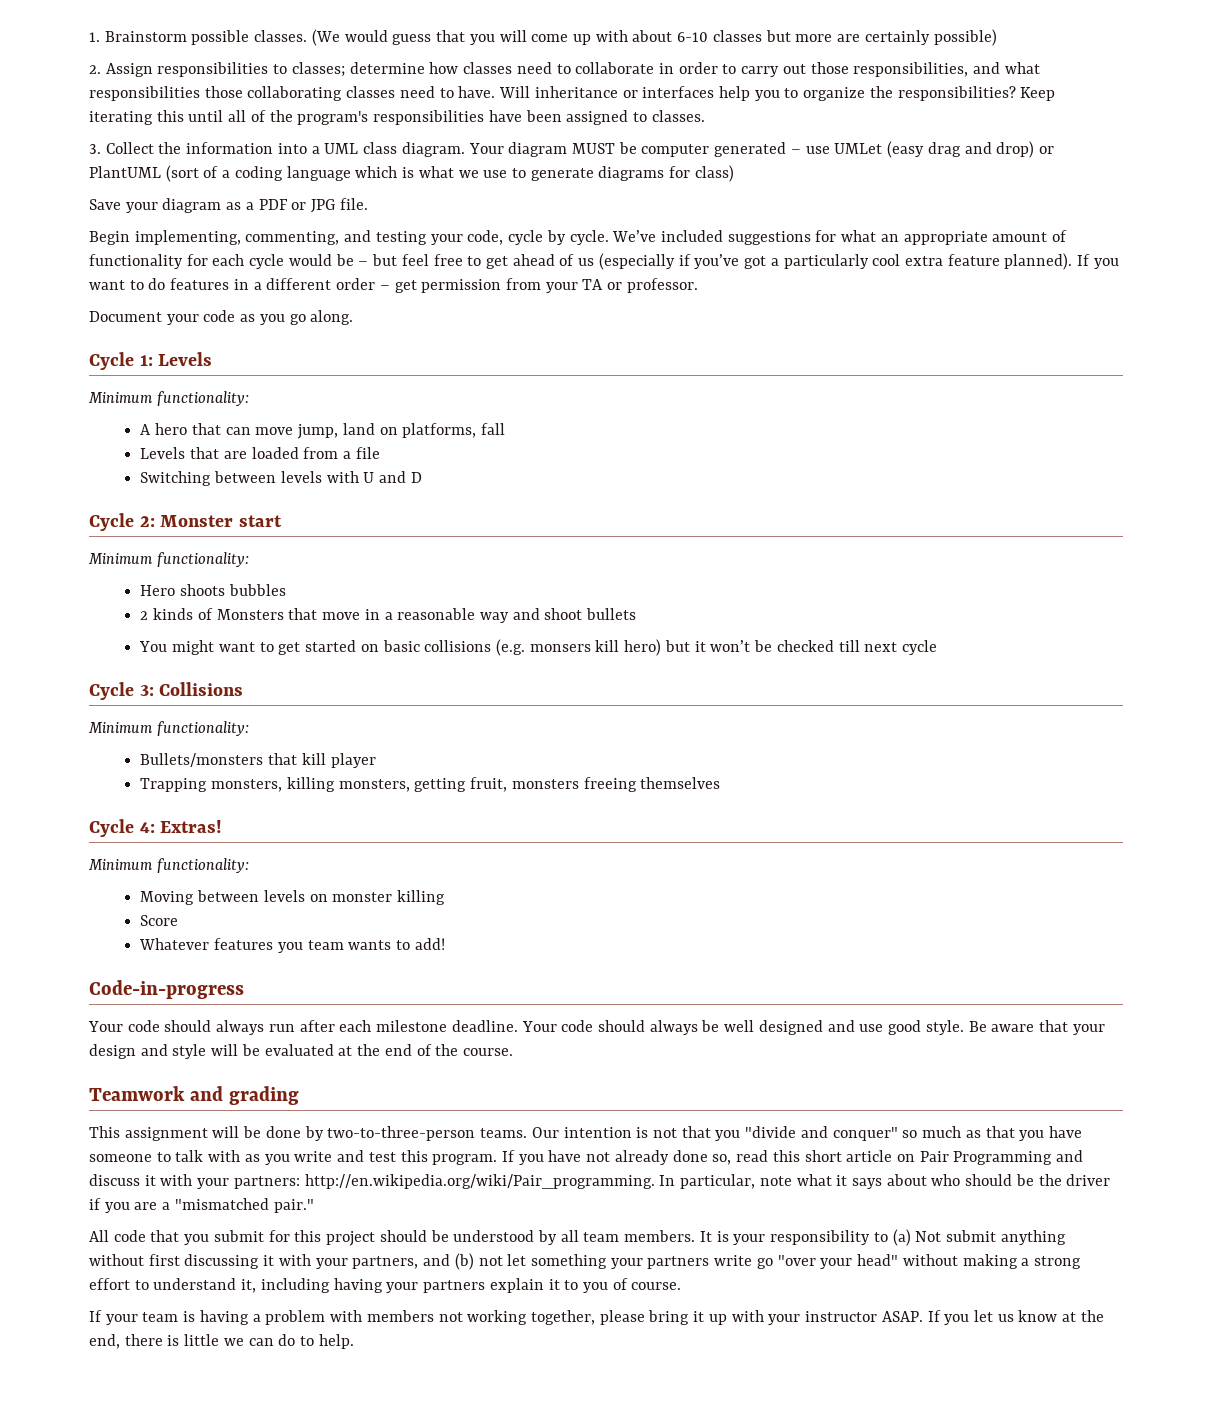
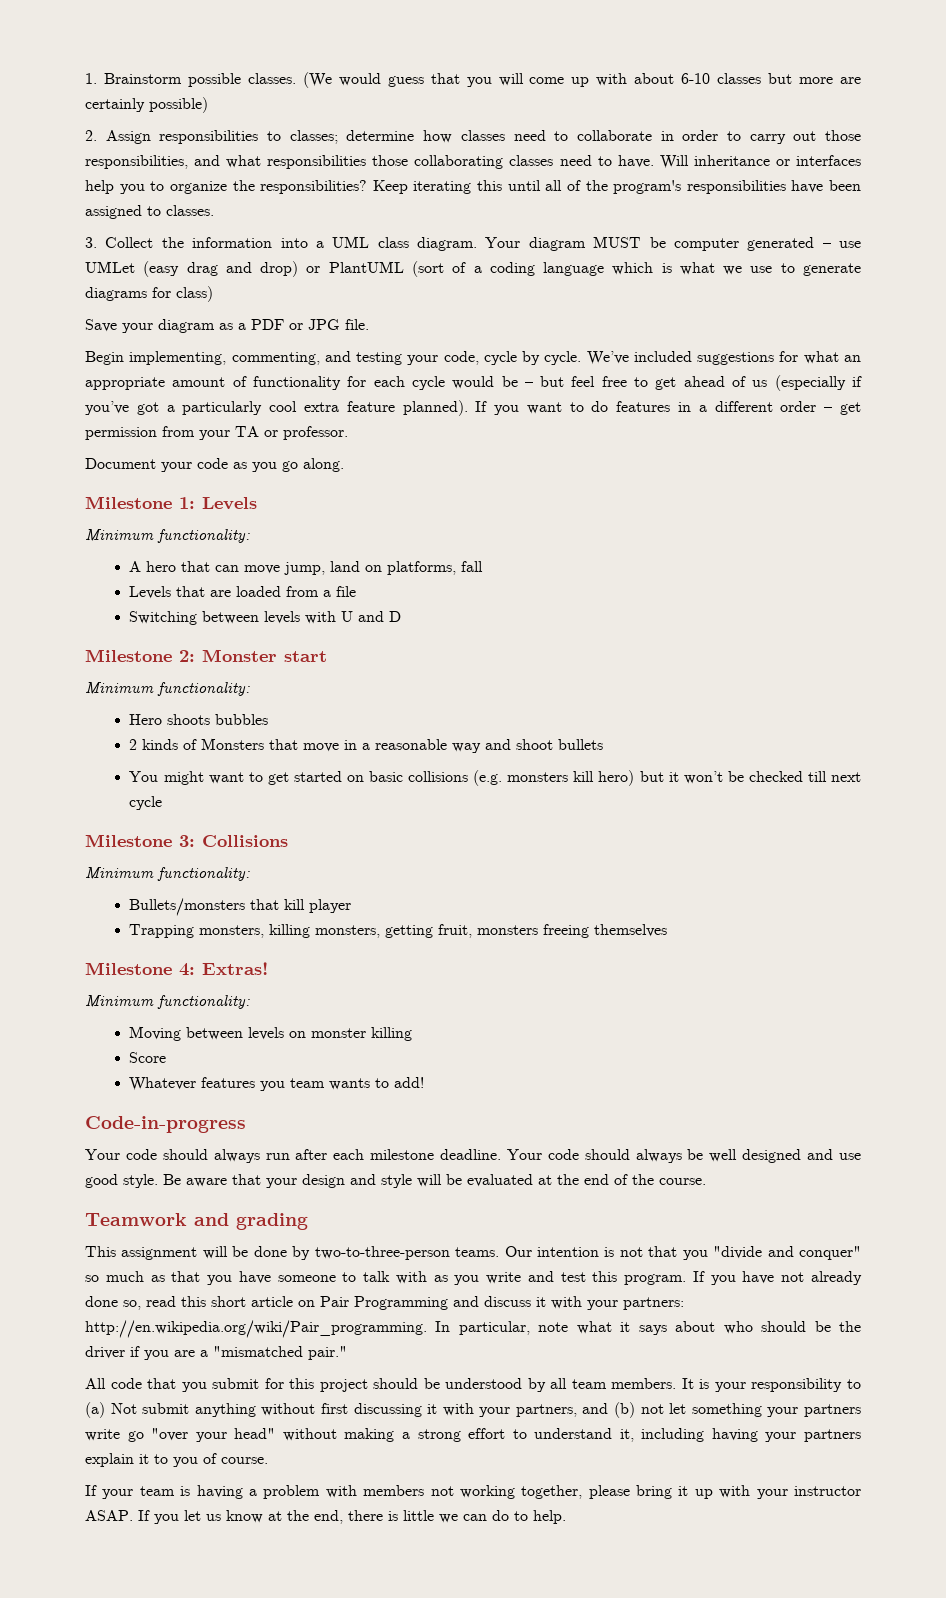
[89,352,134,370] Cycle -> [85,496,172,509] Milestone
[89,513,134,531] Cycle -> [85,649,172,662] Milestone
[529,644,591,652] monsers -> [507,772,569,782] monsters
[89,682,134,700] Cycle -> [85,834,172,847] Milestone
[89,819,134,837] Cycle -> [85,962,172,975] Milestone

